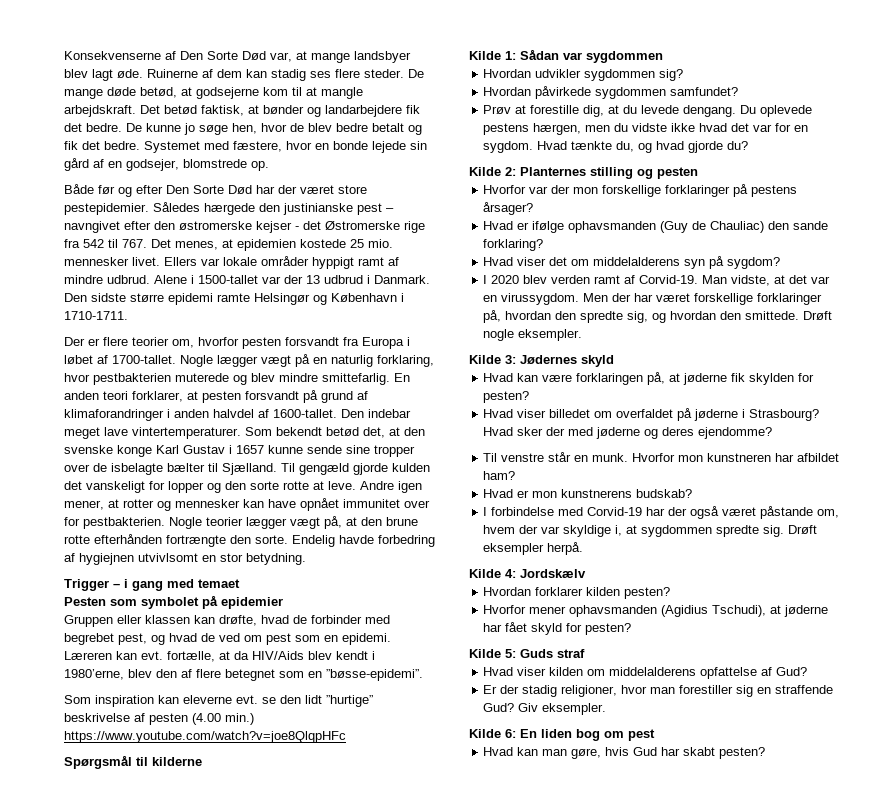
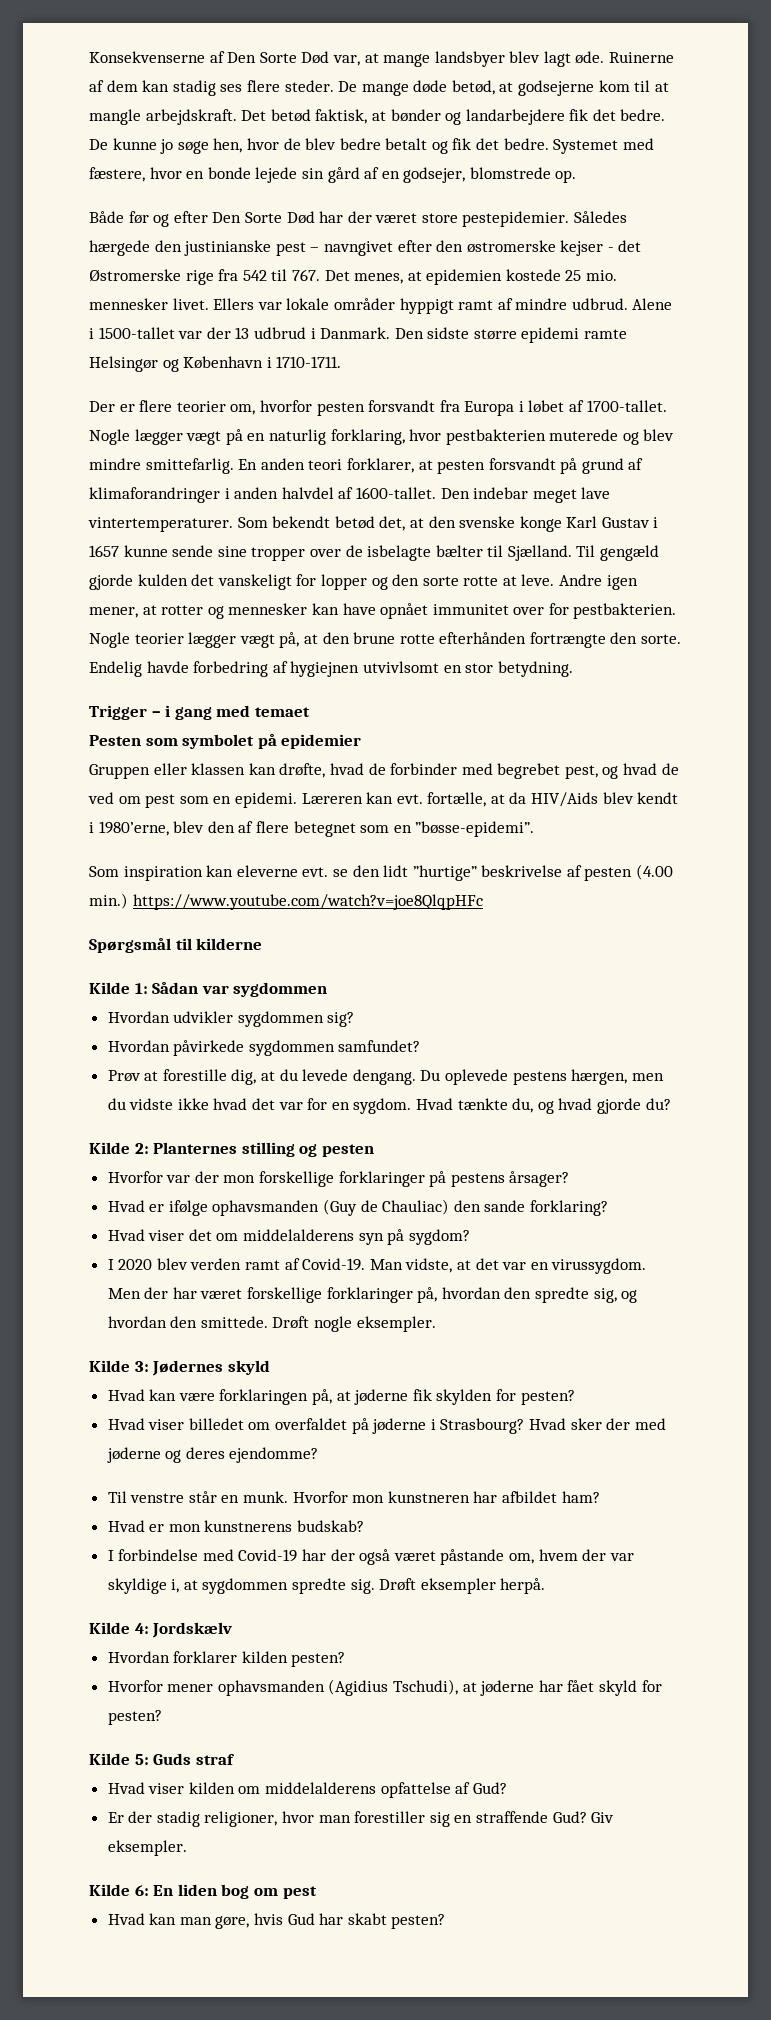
[639,275,699,284] Corvid-19. -> [302,1258,366,1271] Covid-19.
[587,507,643,516] Corvid-19 -> [238,1549,298,1562] Covid-19

